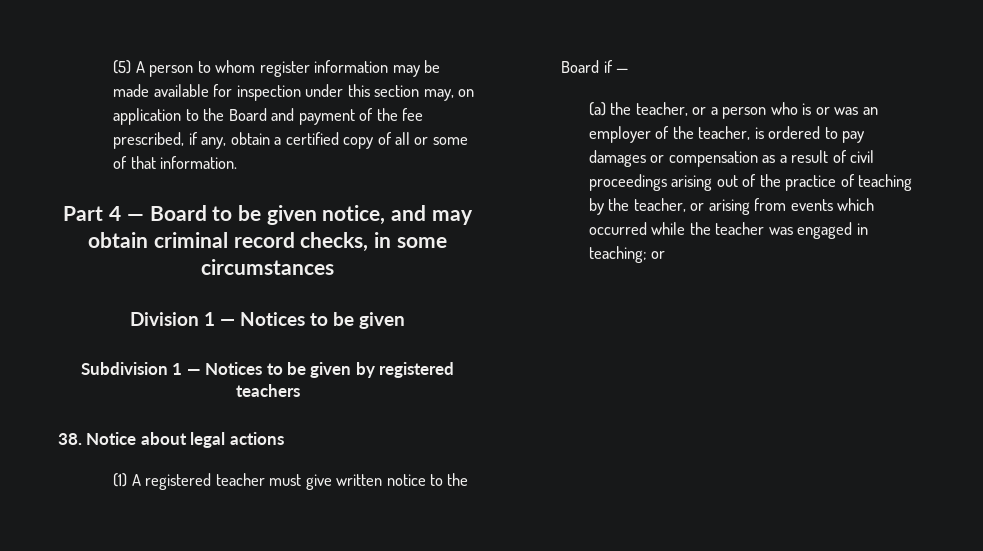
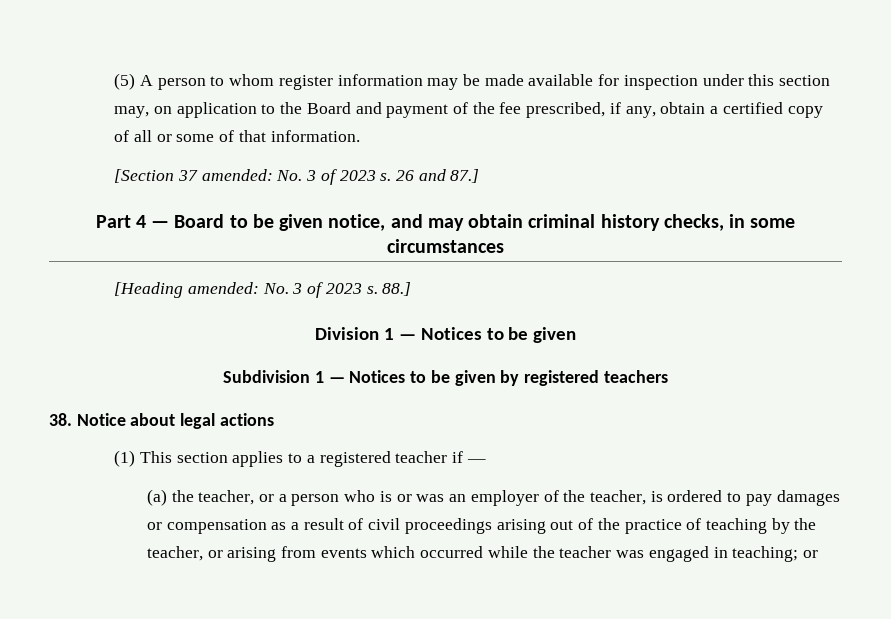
(238, 162) none -> [114,169,480,185] // [Section 37 amended: No. 3 of 2023 s. 26 and 87.]
[233,232,295,248] record -> [600,214,660,231] history
(334, 267) none -> [114,282,412,298] // [Heading amended: No. 3 of 2023 s. 88.]
[131,473,469,490] [561,60,600,73] A registered teacher must give written notice to the Board -> [139,451,448,467] This section applies to a registered teacher

